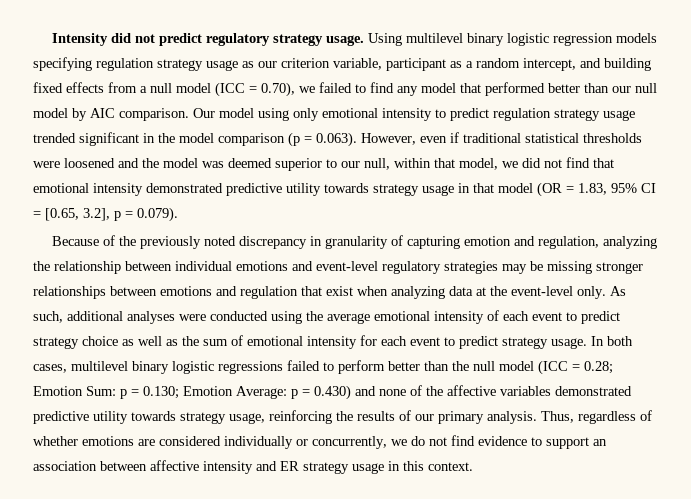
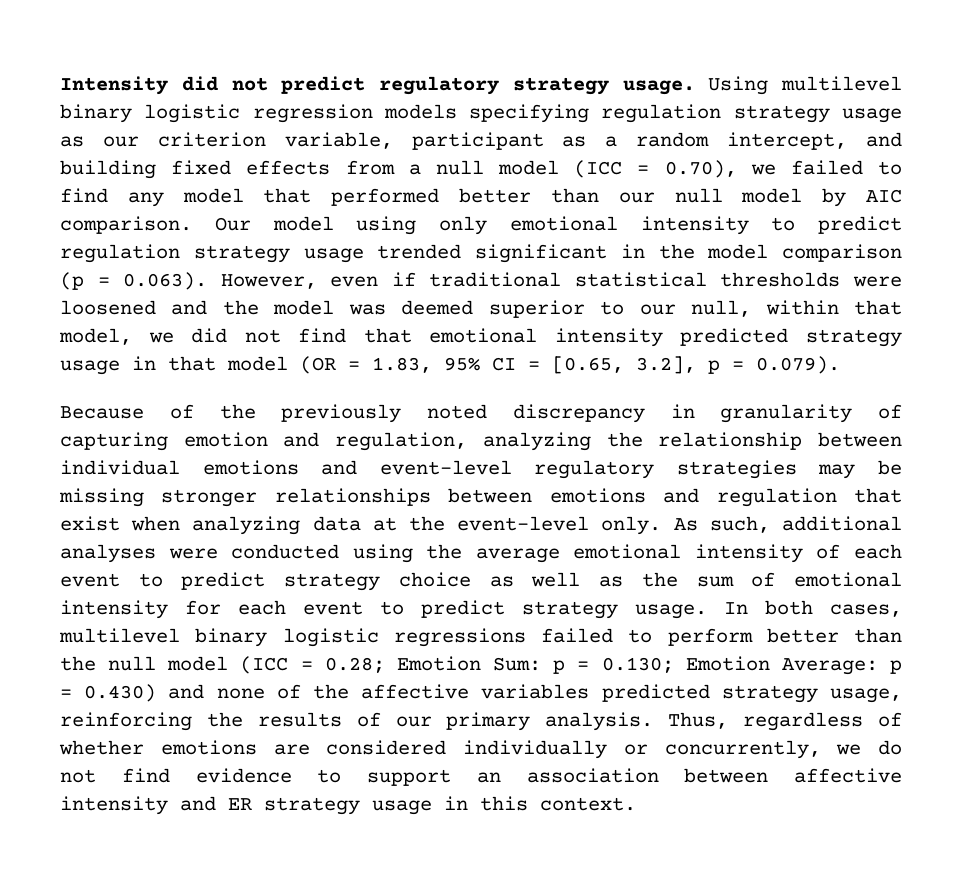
[146,183,369,196] demonstrated predictive utility towards -> [680,328,789,346] predicted
[555,386,632,396] [33,411,176,424] demonstrated predictive utility towards -> [601,684,710,702] predicted

